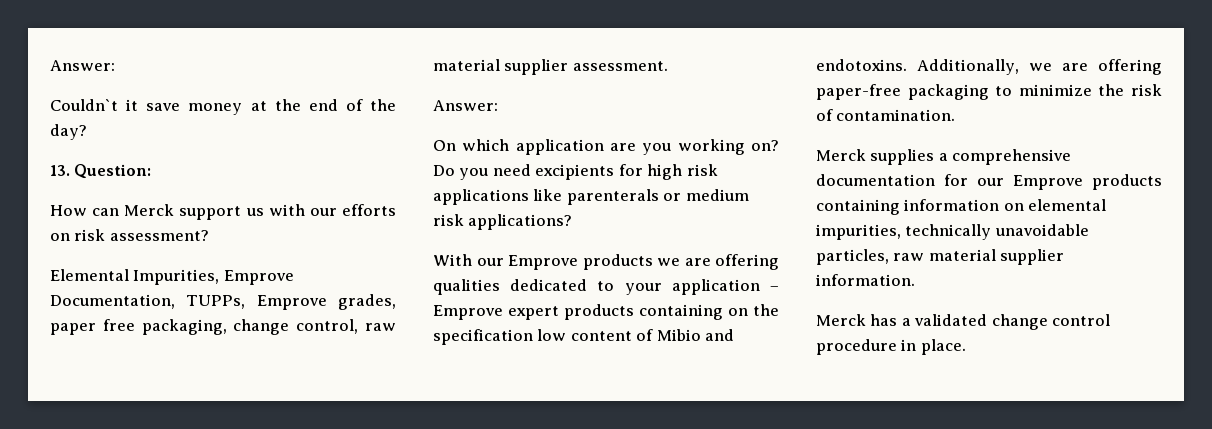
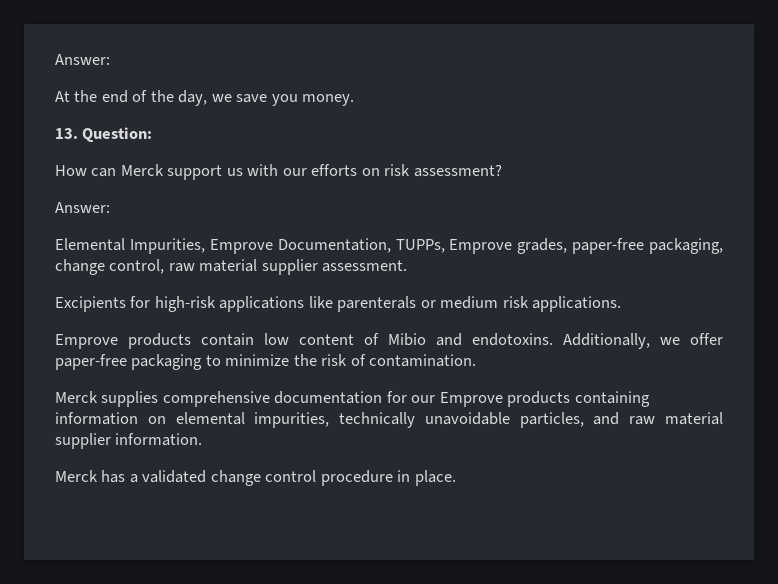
[50,60,115,71] [50,99,396,115] [50,124,87,140] Answer: // Couldn`t it save money at the end of the day? -> [55,54,110,65] [55,90,355,106] Answer: // At the end of the day, we save you money.
(209, 235) none -> [55,202,110,213] // Answer:
[50,319,135,335] paper free -> [572,238,645,254] paper-free
[433,100,498,111] [433,139,779,155] [433,164,718,180] Answer: // On which application are you working on? Do you need excipients for high risk -> [55,296,216,312] Excipients for high-risk
[468,214,573,230] [433,254,779,270] [433,279,779,295] [433,304,779,320] [433,329,533,345] applications? // With our Emprove products we are offering qualities dedicated to your application – Emprove expert products containing on the specification -> [532,296,622,312] [55,333,254,349] applications. // Emprove products contain
[1062,59,1162,75] are offering -> [690,333,723,345] offer
[938,153,948,161] a -> (159, 399) none
(889, 257) none -> [593,412,620,425] and

